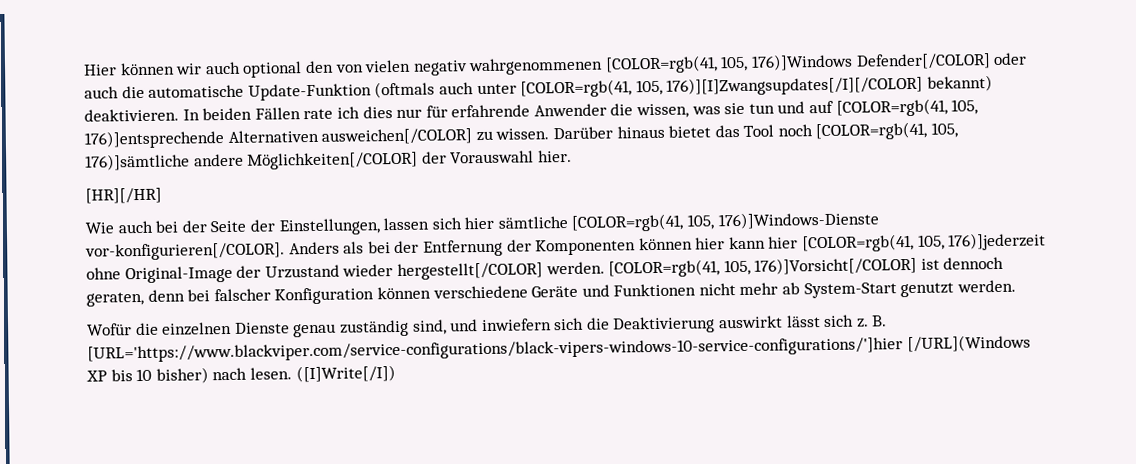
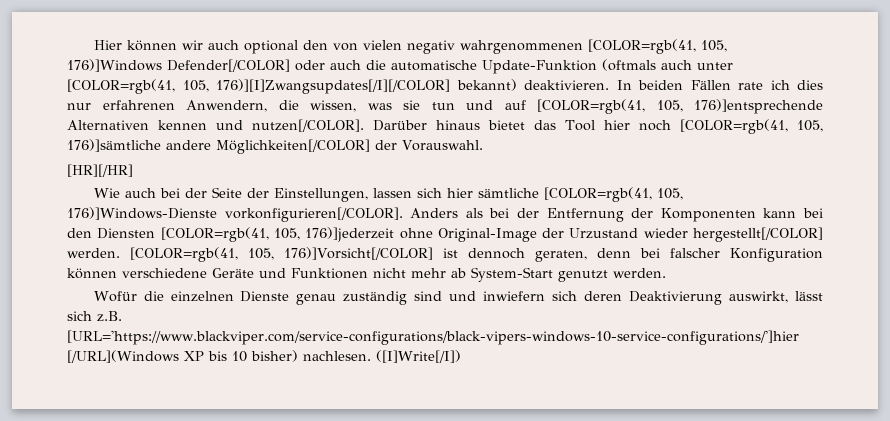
[425,103,607,118] für erfahrende Anwender -> [102,100,267,112] erfahrenen Anwendern,
[321,128,550,145] ausweichen[/COLOR] zu wissen. -> [158,119,365,132] kennen und nutzen[/COLOR].
(775, 130) none -> [603,120,630,130] hier
[450,149,572,164] Vorauswahl hier. -> [402,140,483,151] Vorauswahl.
[85,242,285,261] vor-konfigurieren[/COLOR]. -> [224,207,403,222] vorkonfigurieren[/COLOR].
[638,236,799,251] können hier kann hier -> [763,208,824,218] [67,228,156,239] kann bei den Diensten
[412,319,447,335] sind, -> [414,291,443,301] sind
[586,314,888,334] die Deaktivierung auswirkt lässt sich z. B. -> [584,291,823,305] [67,311,122,322] deren Deaktivierung auswirkt, lässt sich z.B.
[212,367,292,381] nach lesen. -> [303,351,371,361] nachlesen.

